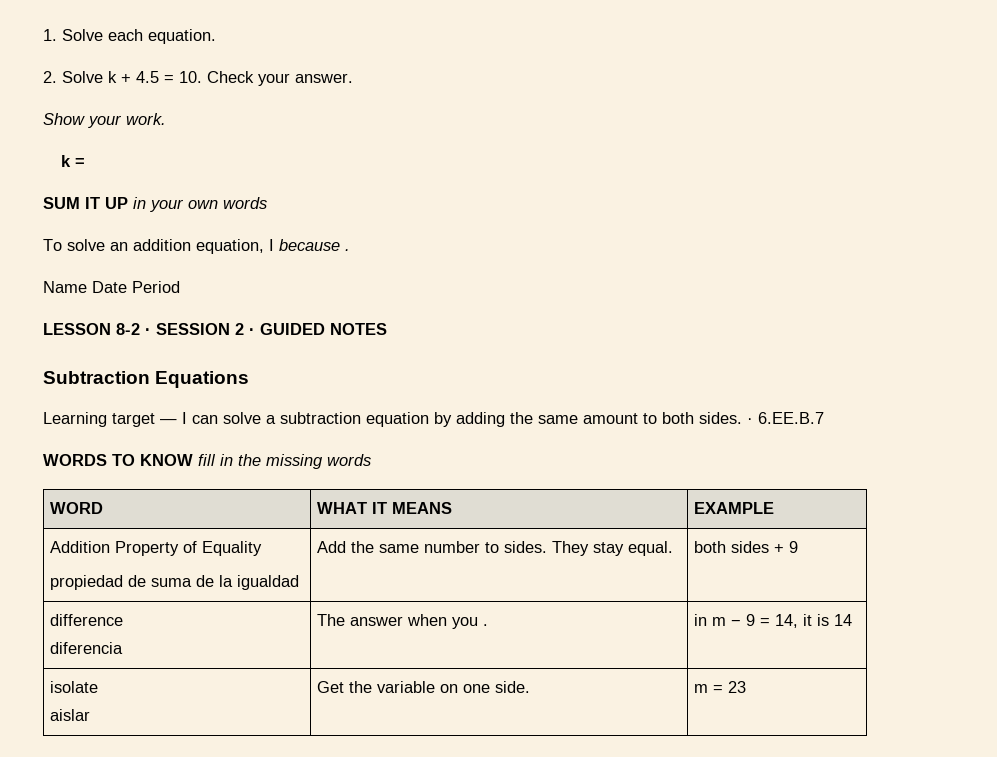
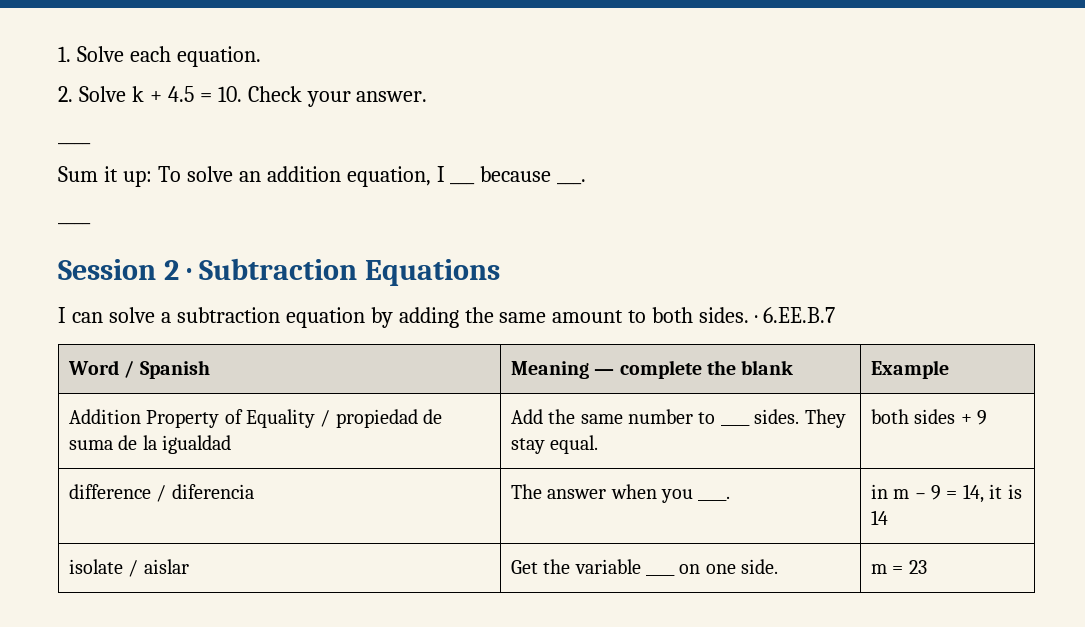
[43,113,166,128] [61,155,86,167] [43,197,267,212] Show your work. // k = // SUM IT UP in your own words // -> [58,142,91,145] [58,166,152,187] ____ // Sum it up:
[279,239,350,251] [43,281,180,293] [43,323,387,335] because . // Name Date Period // LESSON 8-2 · SESSION 2 · GUIDED NOTES // -> [450,182,476,185] [480,166,587,185] [58,222,91,225] [58,259,192,280] ___ because ___. // ____ // Session 2 ·
[43,412,177,427] Learning target — -> (500, 272) none
[43,454,371,469] [49,502,103,514] [316,502,452,514] [693,502,774,514] // WORDS TO KNOW fill in the missing words // WORD | WHAT IT MEANS | EXAMPLE -> [67,360,210,379] [510,360,794,379] [870,360,949,379] // Word / Spanish | Meaning — complete the blank | Example
(262, 548) // -> [320,410,331,427] /
(499, 547) none -> [720,424,750,426] ____
(123, 620) // -> [156,485,167,502] /
[482,624,488,626] . -> [698,496,731,501] ____.
(98, 687) // -> [128,560,139,577] /
(435, 687) none -> [645,574,675,576] ____

